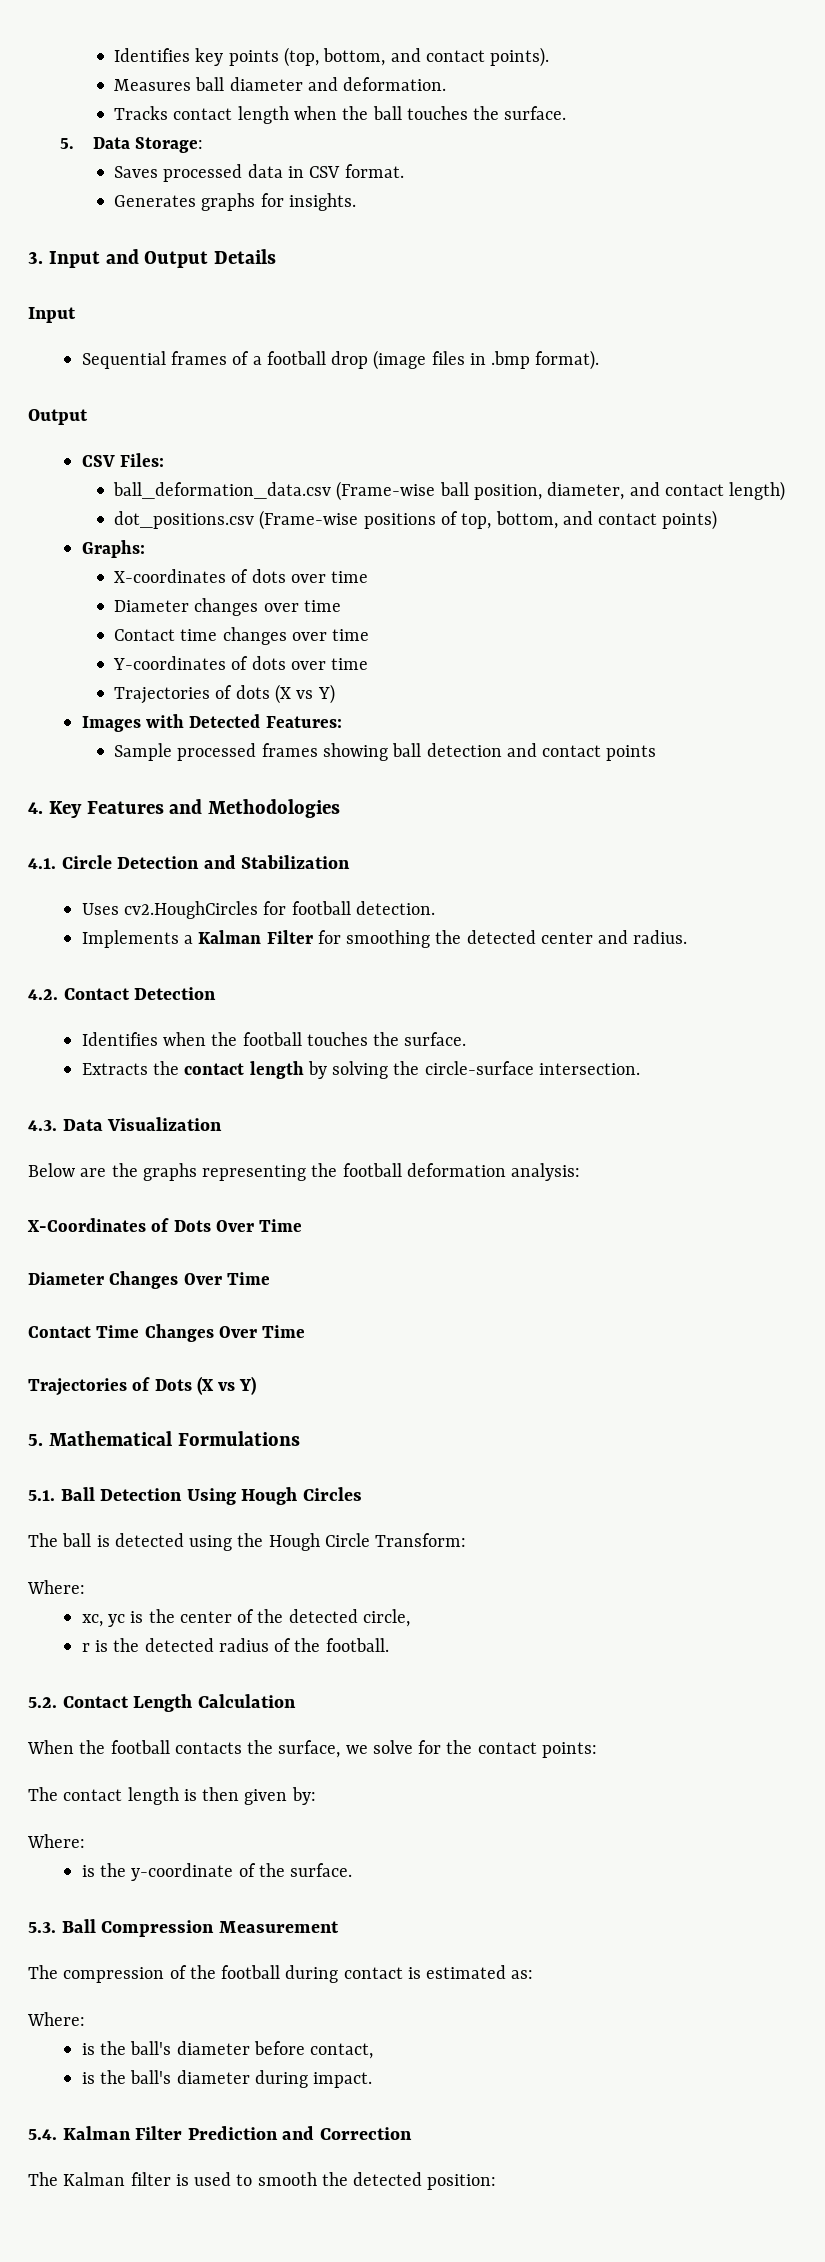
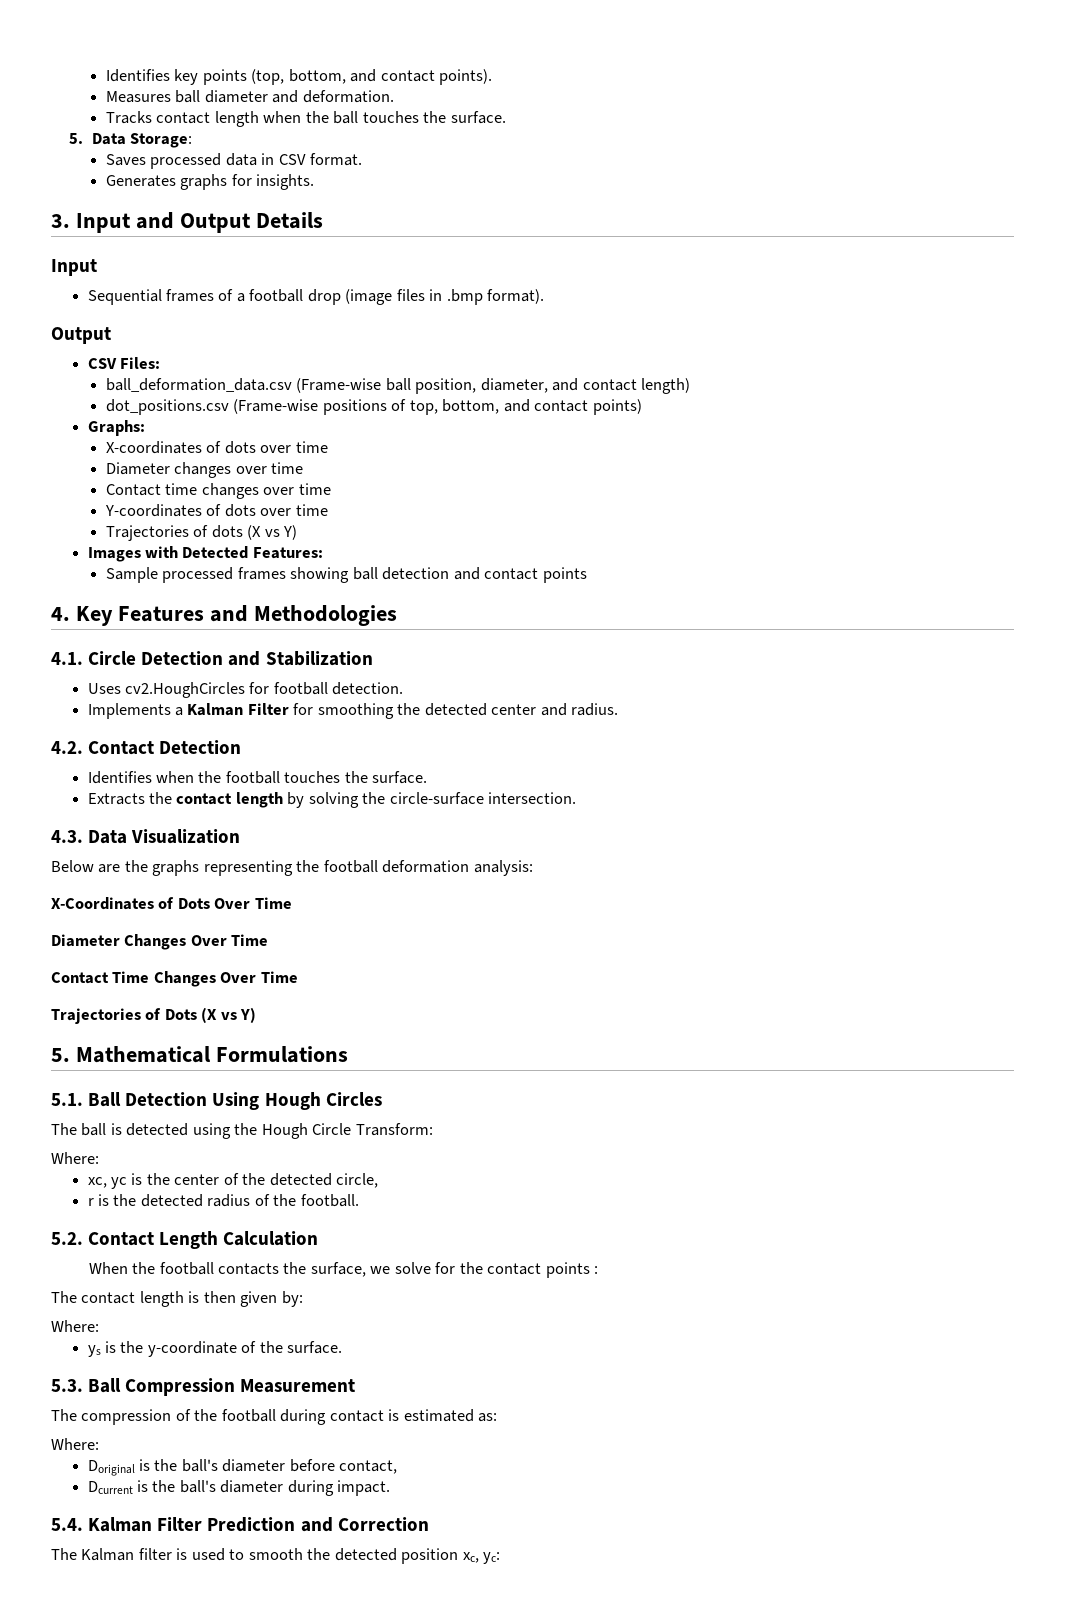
[541,1742,597,1758] points: -> [545,1262,599,1278] points :
(85, 1841) none -> [87,1345,101,1357] ys
(85, 2019) none -> [87,1460,135,1476] Doriginal
(374, 2051) none -> [87,1481,133,1494] Dcurrent
[427,2174,497,2190] position: -> [401,1548,501,1564] position xc, yc:

